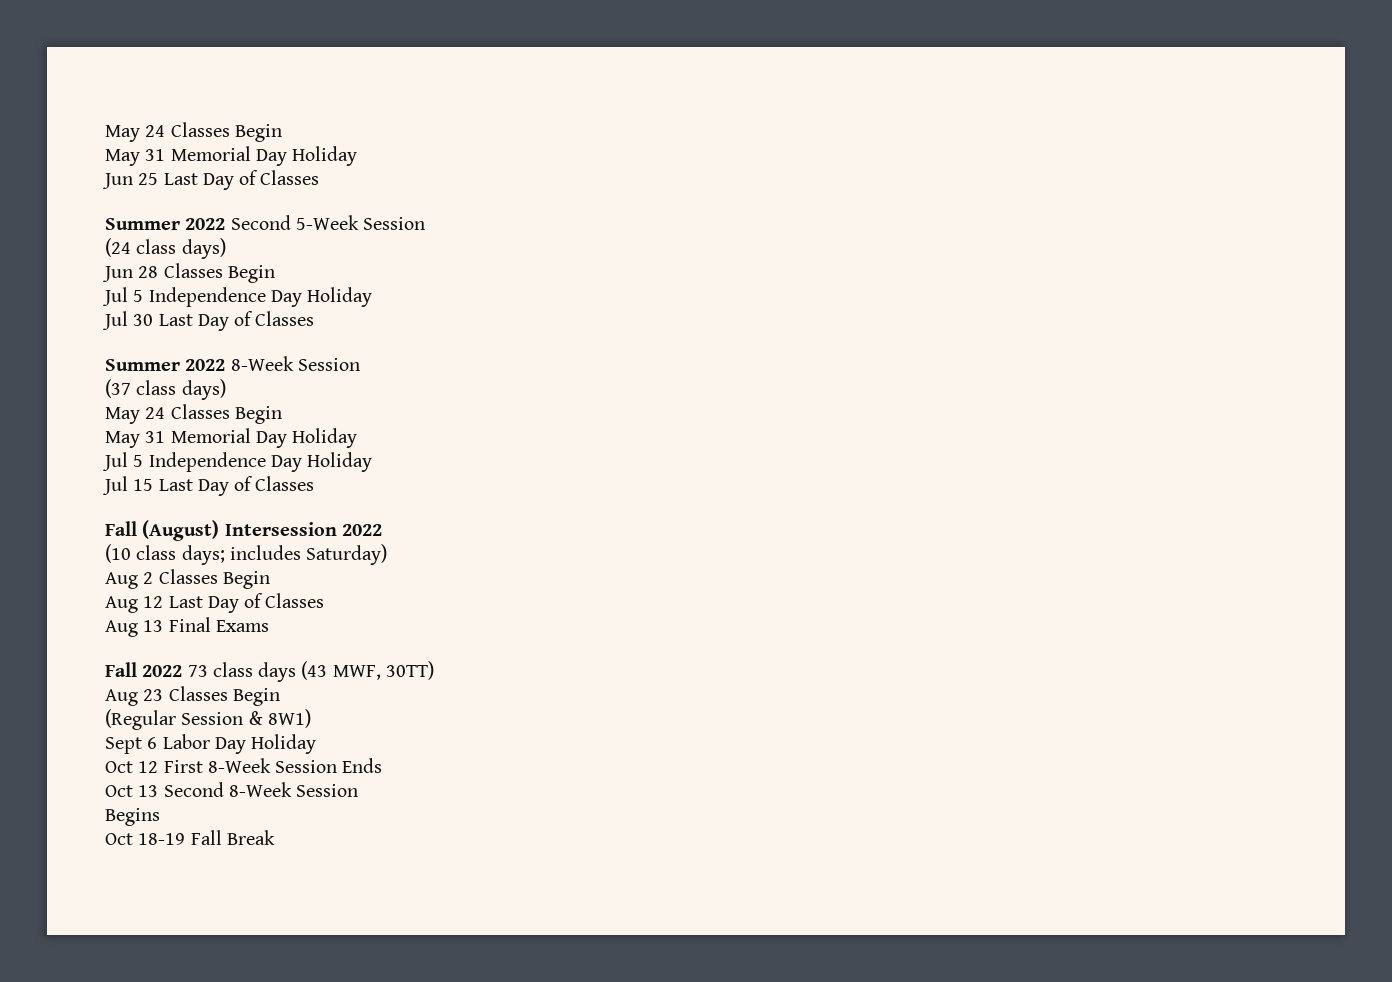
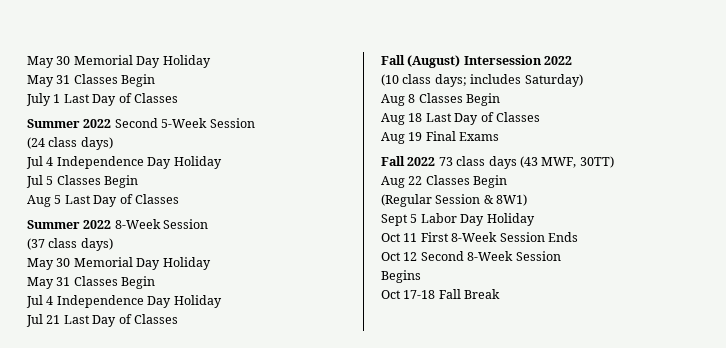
[105,122,282,142] [105,146,358,166] [102,173,159,189] May 24 Classes Begin // May 31 Memorial Day Holiday // Jun 25 -> [27,55,211,68] [27,74,156,87] [26,93,61,106] May 30 Memorial Day Holiday // May 31 Classes Begin // July 1
[102,263,275,283] [102,287,373,307] [102,311,154,330] // Jun 28 Classes Begin // Jul 5 Independence Day Holiday // Jul 30 -> [26,156,222,169] [26,175,139,188] [27,195,62,207] // Jul 4 Independence Day Holiday // Jul 5 Classes Begin // Aug 5
[145,404,282,424] [105,428,358,448] [102,452,373,472] [102,476,154,495] 24 Classes Begin // May 31 Memorial Day Holiday // Jul 5 Independence Day Holiday // Jul 15 -> [56,257,211,270] [27,276,156,289] [26,295,222,308] [26,314,61,327] 30 Memorial Day Holiday // May 31 Classes Begin // Jul 4 Independence Day Holiday // Jul 21
[143,569,270,589] [105,596,164,613] 2 Classes Begin // Aug 12 -> [408,93,501,106] [381,113,423,125] 8 Classes Begin // Aug 18
[143,620,164,632] 13 -> [408,132,423,141] 19
[143,689,164,701] 23 -> [408,176,423,185] 22
[147,737,158,749] 6 -> [410,214,418,223] 5
[138,761,159,773] 12 -> [403,233,418,242] 11
[138,785,159,797] 13 -> [403,252,418,261] 12
[138,833,186,845] 18-19 -> [403,290,436,299] 17-18

